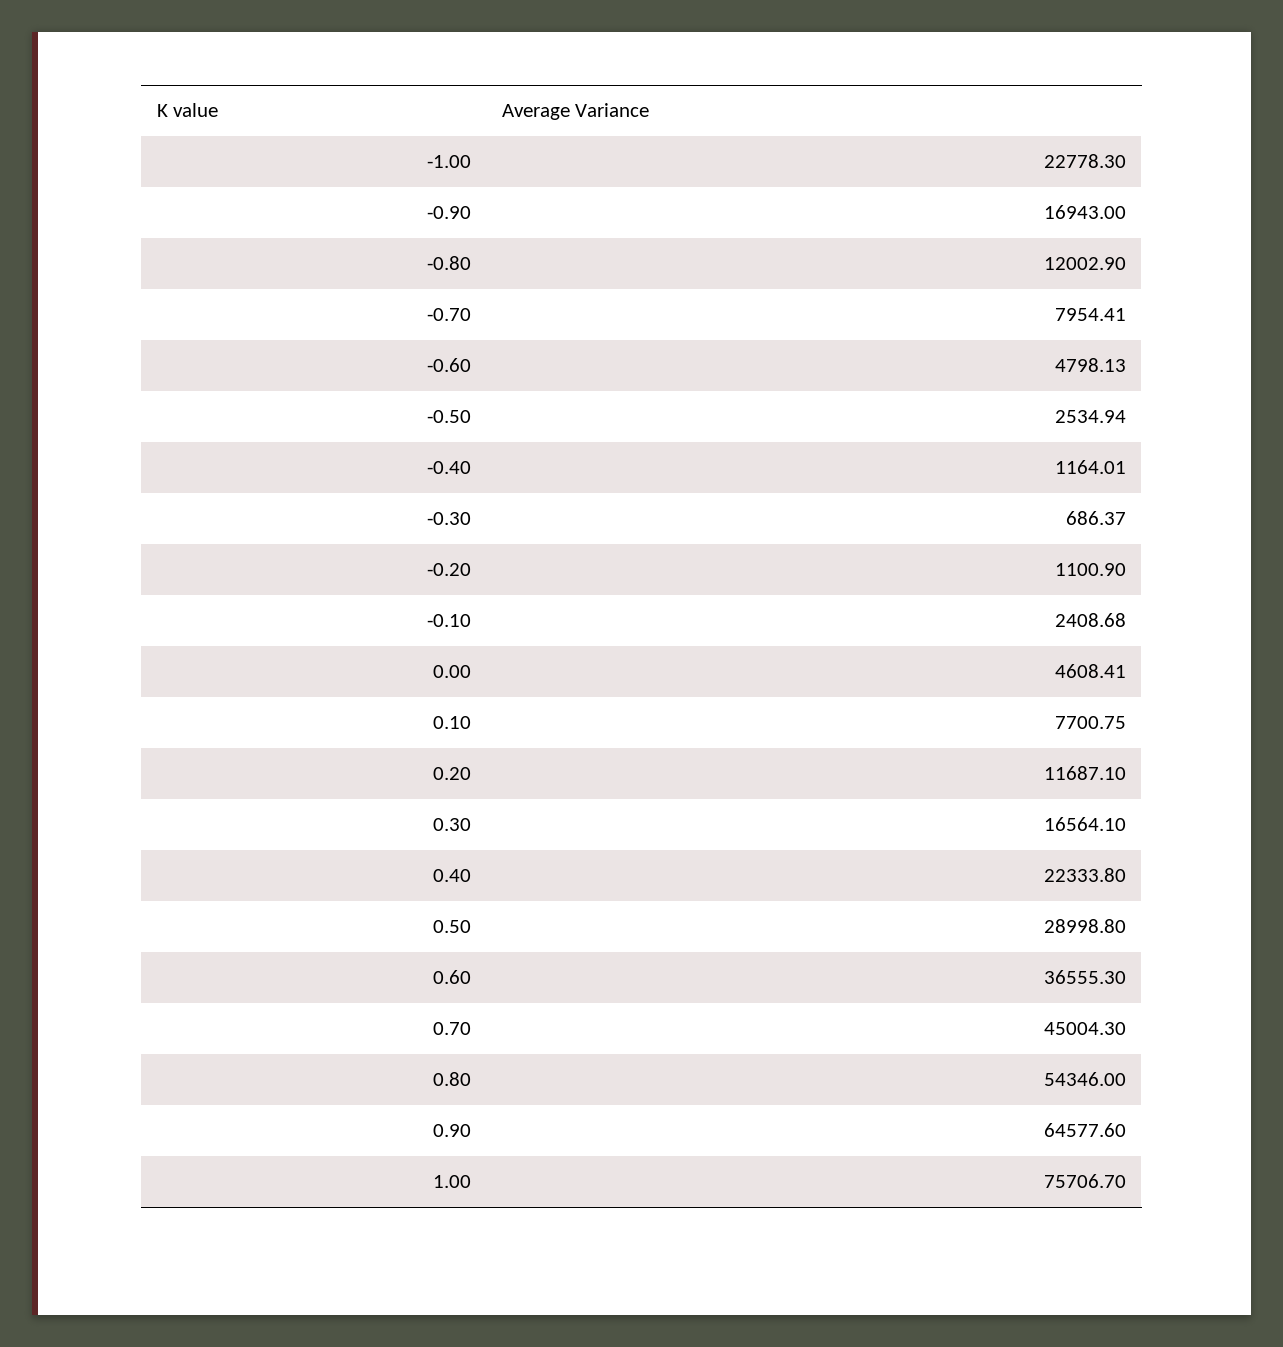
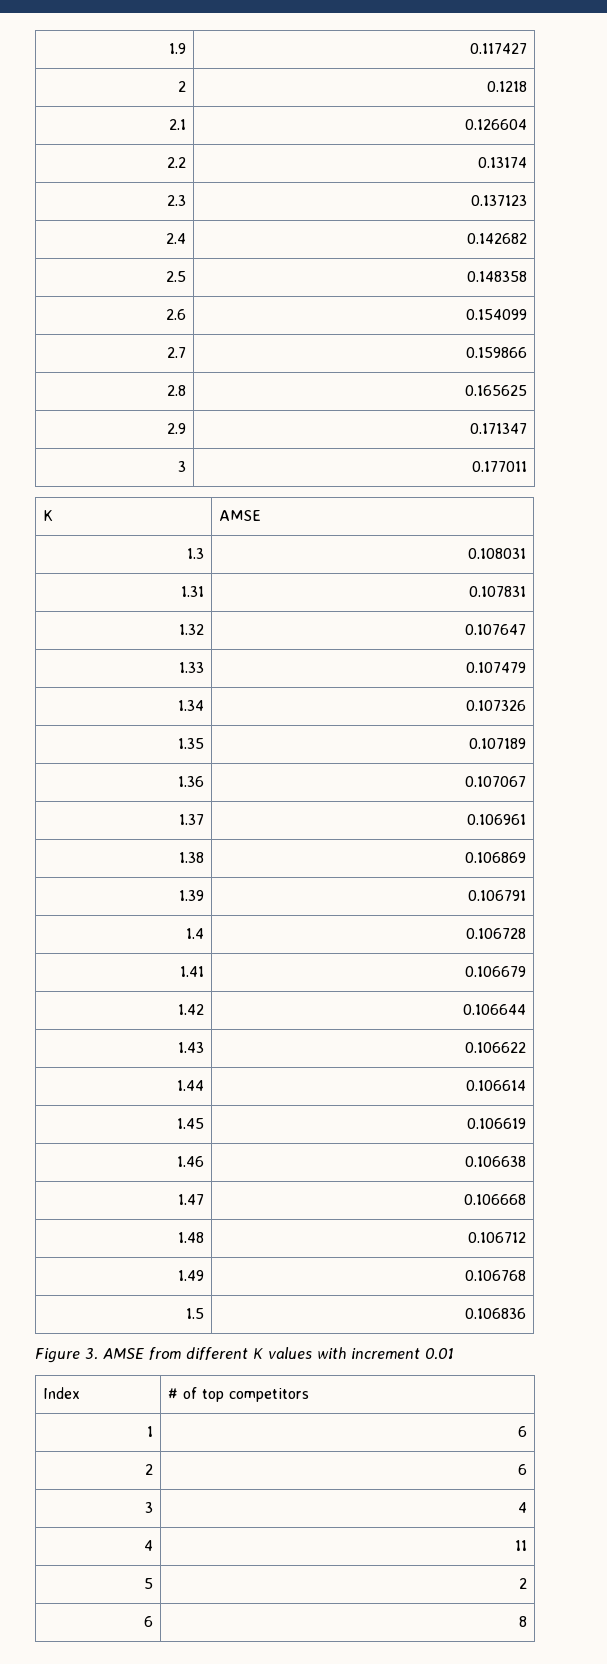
[156,103,219,117] [501,103,650,120] [427,155,472,168] [1044,154,1127,168] [427,206,472,219] [1044,205,1127,219] [427,256,472,270] [1044,257,1127,270] [427,308,472,321] [1055,308,1127,321] [427,358,472,372] [1055,358,1127,372] [427,410,472,423] [1055,410,1127,423] [427,461,472,474] [1055,460,1127,474] [427,512,472,525] [1066,511,1127,525] [427,563,472,576] [1055,563,1127,576] [427,614,472,627] [1055,613,1127,627] [433,665,472,678] [1055,664,1127,678] [433,716,472,729] [1055,716,1127,729] [433,767,472,780] [1044,766,1127,780] [433,818,472,831] [1044,817,1127,831] [433,869,472,882] [1044,868,1127,882] [433,920,472,933] [1044,919,1127,933] [433,970,472,984] [1044,970,1127,984] [433,1022,472,1035] [1044,1022,1127,1035] [433,1072,472,1086] [1044,1072,1127,1086] [433,1124,472,1137] [1044,1123,1127,1137] [433,1175,472,1188] [1044,1174,1127,1188] K value | Average Variance // -1.00 | 22778.30 // -0.90 | 16943.00 // -0.80 | 12002.90 // -0.70 | 7954.41 // -0.60 | 4798.13 // -0.50 | 2534.94 // -0.40 | 1164.01 // -0.30 | 686.37 // -0.20 | 1100.90 // -0.10 | 2408.68 // 0.00 | 4608.41 // 0.10 | 7700.75 // 0.20 | 11687.10 // 0.30 | 16564.10 // 0.40 | 22333.80 // 0.50 | 28998.80 // 0.60 | 36555.30 // 0.70 | 45004.30 // 0.80 | 54346.00 // 0.90 | 64577.60 // 1.00 | 75706.70 -> [169,43,187,54] [470,43,528,54] [178,81,187,92] [487,81,528,92] [169,119,187,130] [465,119,528,130] [167,157,187,168] [478,157,528,168] [167,195,187,206] [471,195,528,206] [166,233,187,244] [467,233,528,244] [166,271,187,282] [467,271,528,282] [166,309,187,320] [466,309,528,320] [167,347,187,358] [466,347,528,358] [167,385,187,396] [465,385,528,396] [167,423,187,434] [470,423,528,434] [178,461,187,472] [472,461,528,472] [42,510,53,521] [218,510,261,521] [187,548,205,559] [468,548,527,559] [181,586,205,597] [469,586,527,597] [179,624,205,635] [465,624,527,635] [179,662,205,673] [466,662,527,673] [178,700,205,711] [466,700,527,711] [178,738,205,749] [469,738,527,749] [178,776,205,787] [465,776,527,787] [179,814,205,825] [467,814,527,825] [179,852,205,863] [465,852,527,863] [179,890,205,901] [468,890,527,901] [186,928,205,939] [466,928,527,939] [180,966,205,977] [465,966,527,977] [178,1004,205,1015] [463,1004,527,1015] [178,1042,205,1053] [465,1042,527,1053] [177,1080,205,1091] [466,1080,527,1091] [177,1118,205,1129] [467,1118,527,1129] [177,1156,205,1167] [465,1156,527,1167] [178,1194,205,1205] [464,1194,527,1205] [178,1232,205,1243] [468,1232,527,1243] [178,1270,205,1281] [465,1270,527,1281] [186,1308,205,1319] [465,1308,527,1319] [35,1347,454,1363] [42,1387,80,1399] [167,1387,309,1402] [147,1426,154,1437] [518,1426,528,1437] [145,1464,154,1475] [518,1464,528,1475] [145,1502,154,1513] [518,1502,528,1513] [144,1540,154,1551] [515,1540,528,1551] [144,1578,154,1589] [519,1578,528,1589] [144,1616,154,1627] [519,1616,528,1627] 1.9 | 0.117427 // 2 | 0.1218 // 2.1 | 0.126604 // 2.2 | 0.13174 // 2.3 | 0.137123 // 2.4 | 0.142682 // 2.5 | 0.148358 // 2.6 | 0.154099 // 2.7 | 0.159866 // 2.8 | 0.165625 // 2.9 | 0.171347 // 3 | 0.177011 // K | AMSE // 1.3 | 0.108031 // 1.31 | 0.107831 // 1.32 | 0.107647 // 1.33 | 0.107479 // 1.34 | 0.107326 // 1.35 | 0.107189 // 1.36 | 0.107067 // 1.37 | 0.106961 // 1.38 | 0.106869 // 1.39 | 0.106791 // 1.4 | 0.106728 // 1.41 | 0.106679 // 1.42 | 0.106644 // 1.43 | 0.106622 // 1.44 | 0.106614 // 1.45 | 0.106619 // 1.46 | 0.106638 // 1.47 | 0.106668 // 1.48 | 0.106712 // 1.49 | 0.106768 // 1.5 | 0.106836 // Figure 3. AMSE from different K values with increment 0.01 // Index | # of top competitors // 1 | 6 // 2 | 6 // 3 | 4 // 4 | 11 // 5 | 2 // 6 | 8

